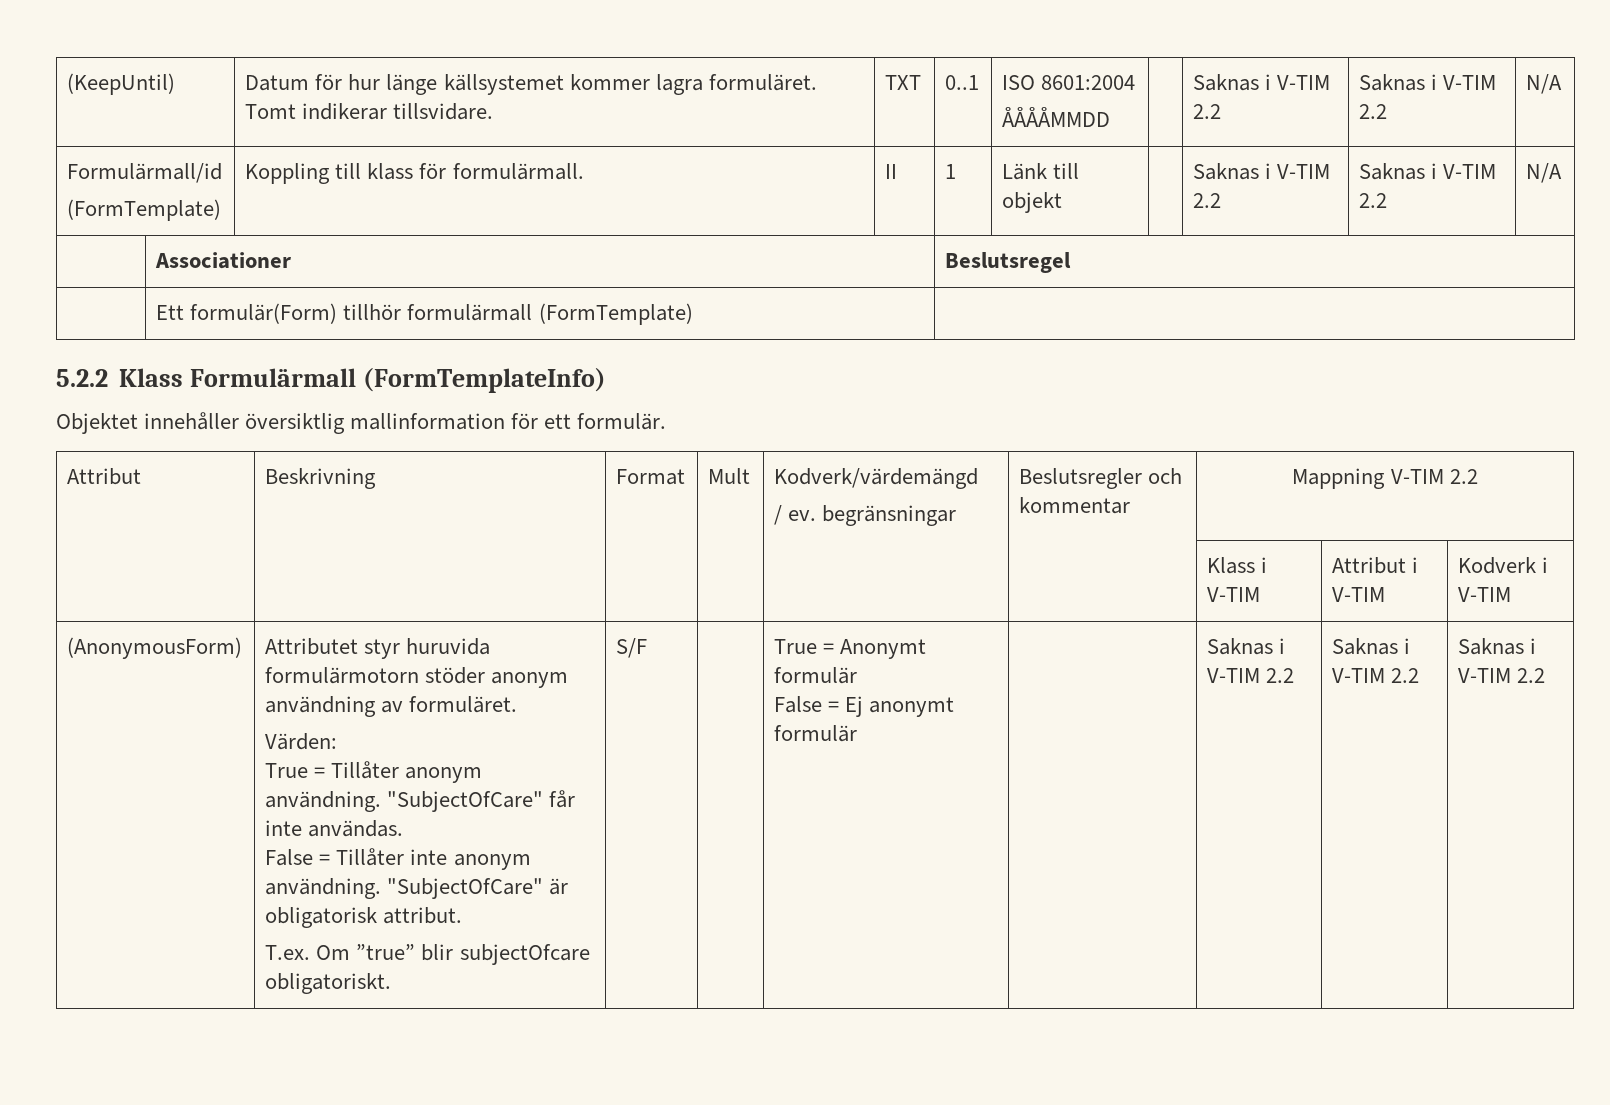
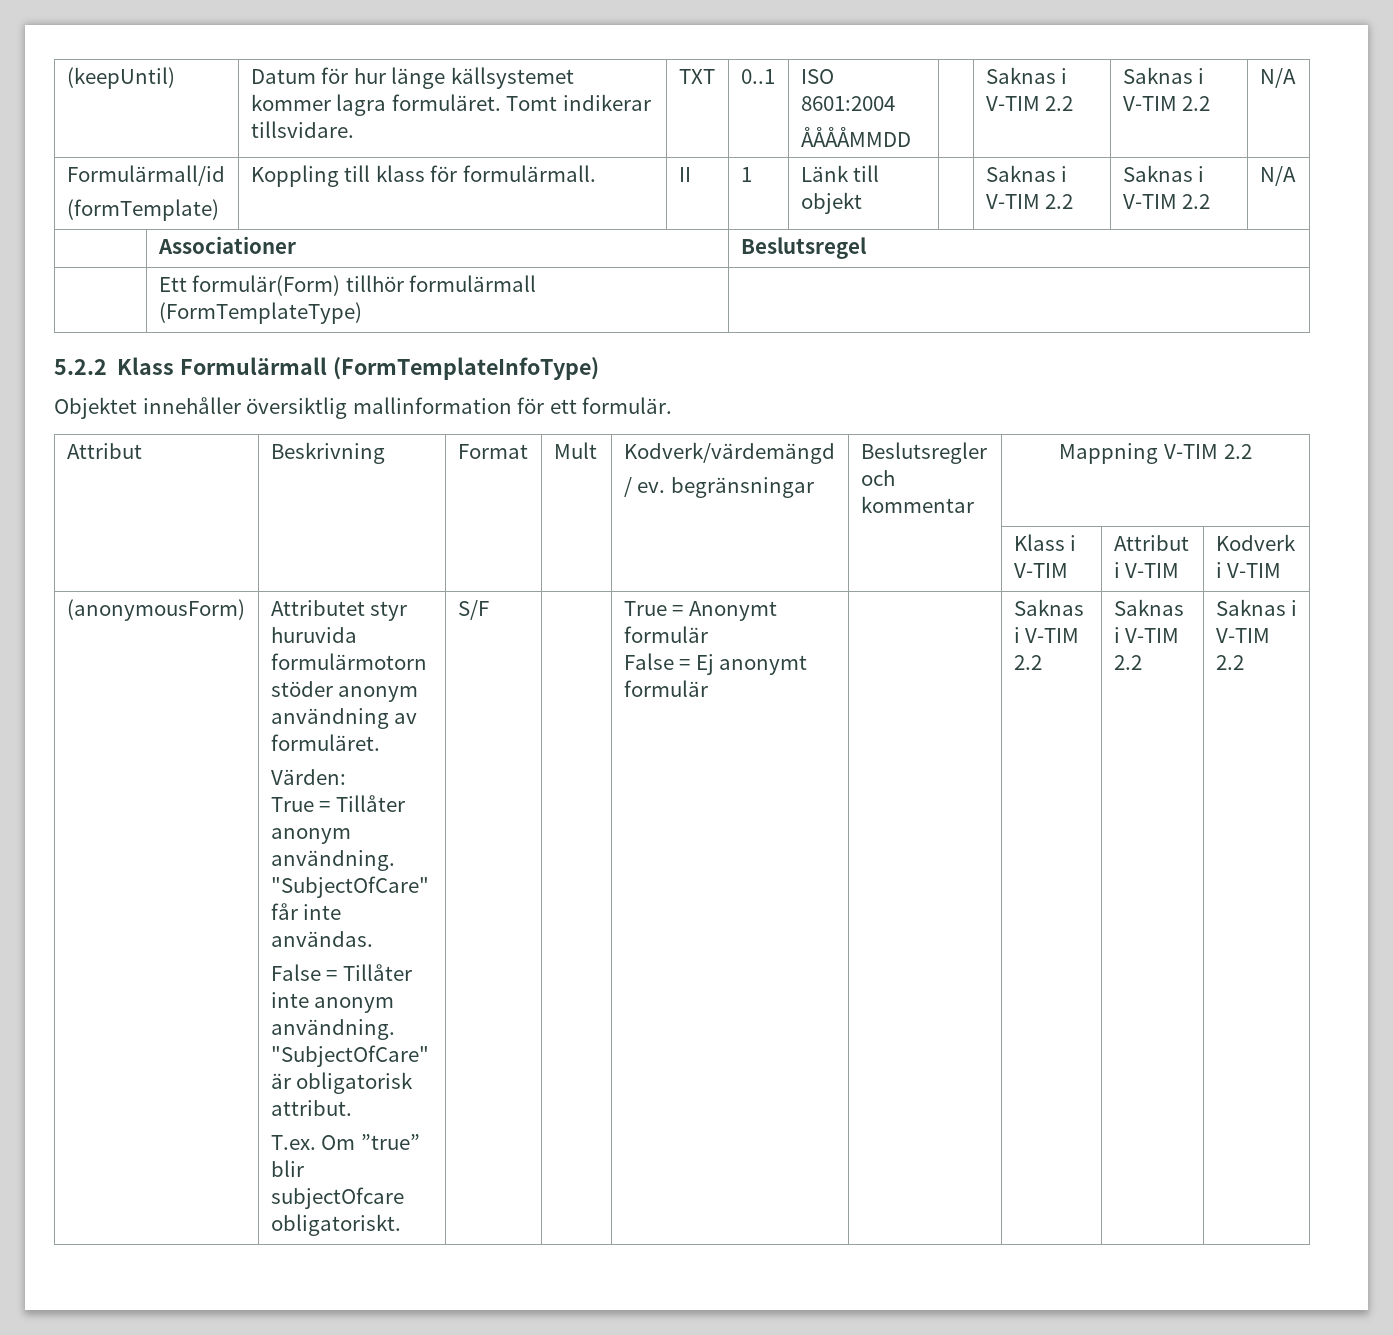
[67,73,176,95] (KeepUntil) -> [66,67,175,89] (keepUntil)
[67,199,222,221] (FormTemplate) -> [66,199,219,221] (formTemplate)
[538,303,693,325] (FormTemplate) -> [158,302,362,324] (FormTemplateType)
[363,368,607,393] (FormTemplateInfo) -> [332,357,599,380] (FormTemplateInfoType)
[67,637,243,659] (AnonymousForm) -> [66,599,245,621] (anonymousForm)

